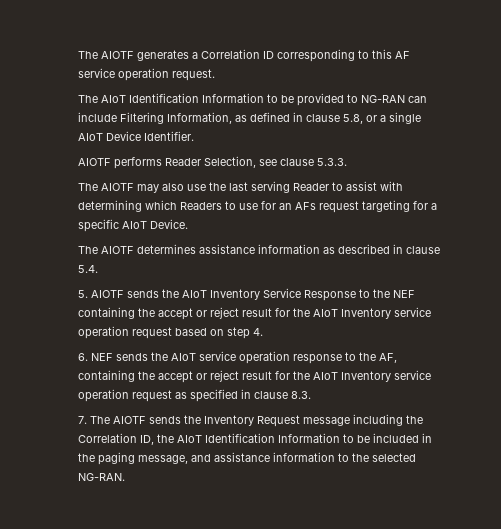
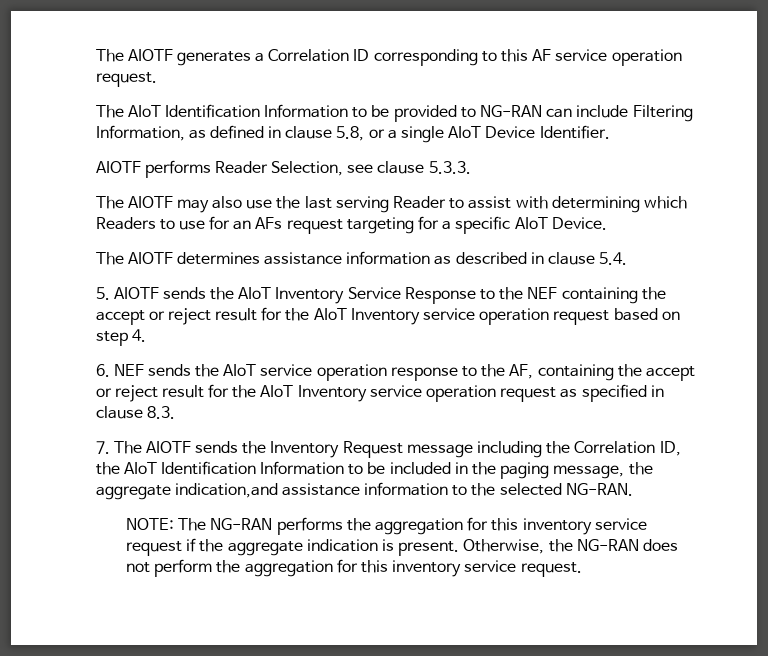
[191,454,212,462] and -> [628,462,653,475] [95,483,278,500] the aggregate indication,and
(126, 477) none -> [126,517,647,535] [126,538,678,556] [126,559,582,577] // NOTE: The NG-RAN performs the aggregation for this inventory service request if the aggregate indication is present. Otherwise, the NG-RAN does not perform the aggregation for this inventory service request.

